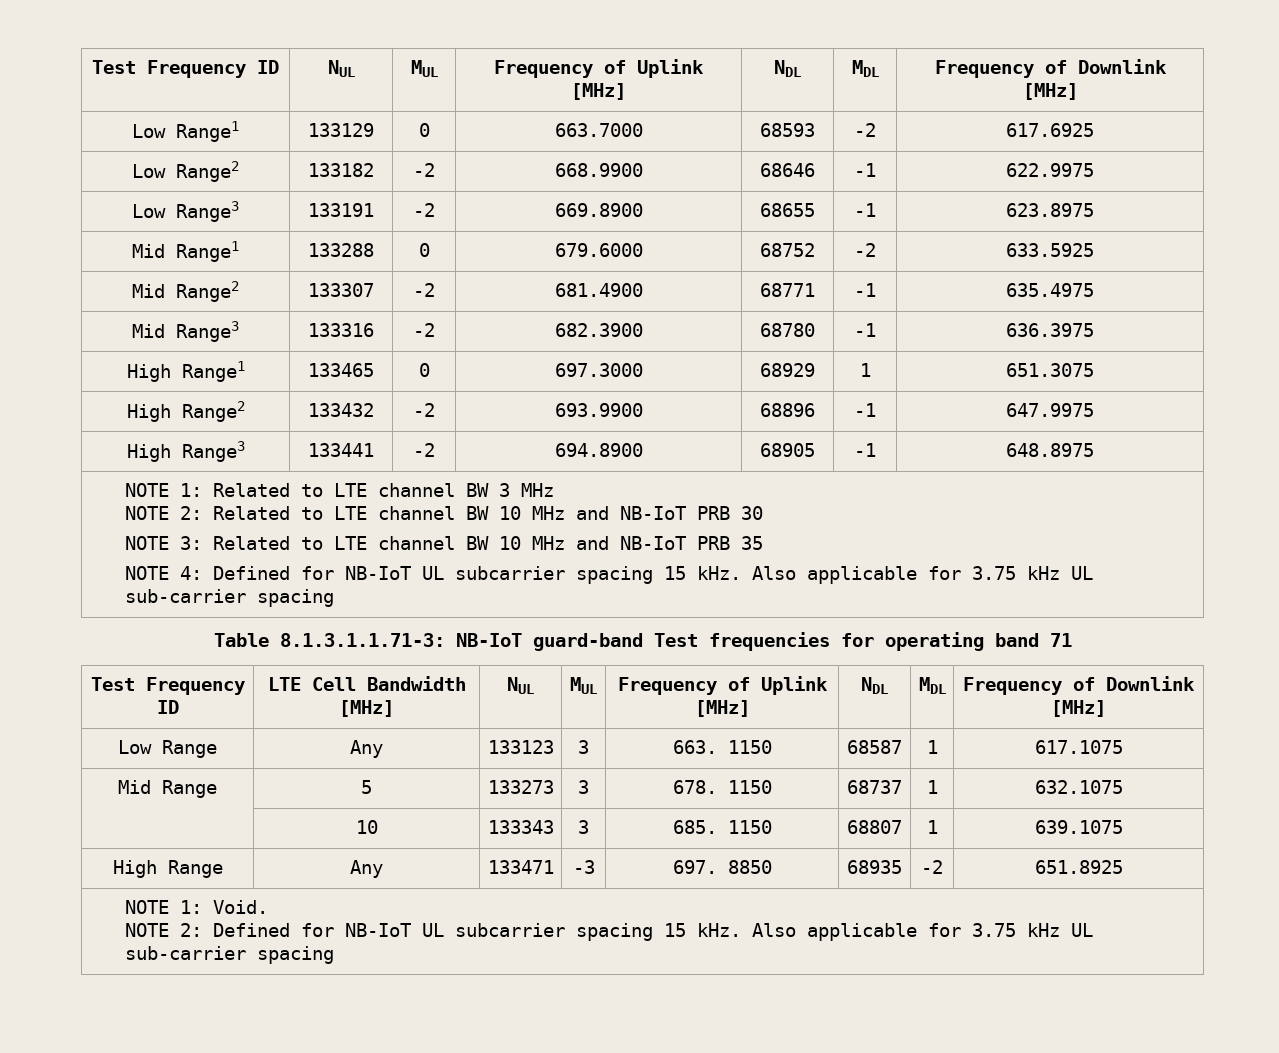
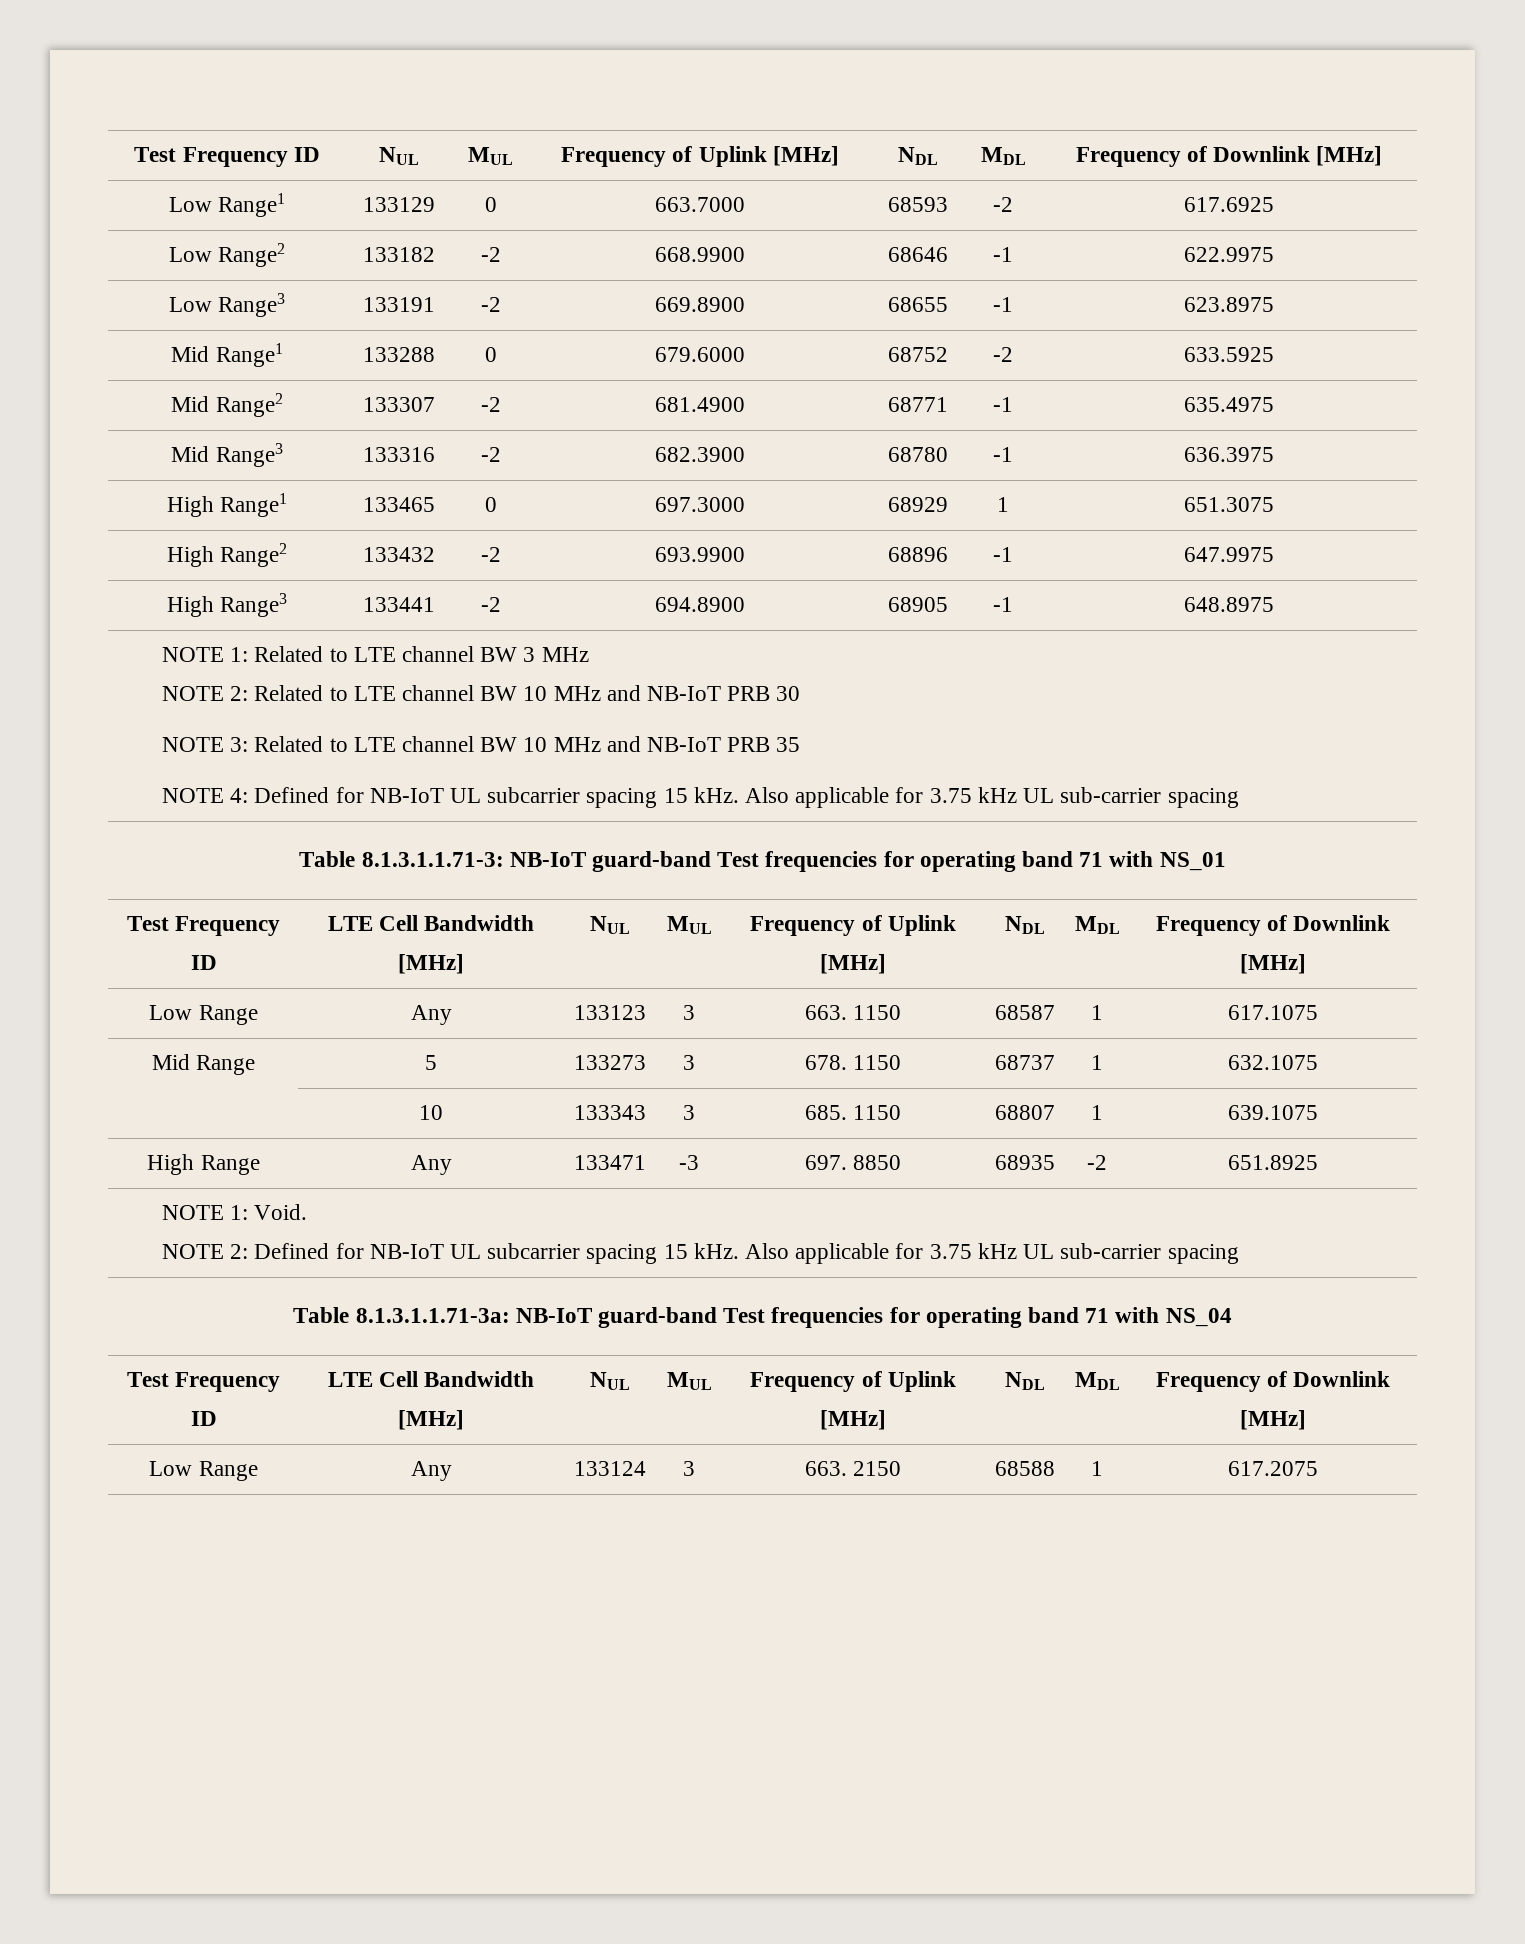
(1072, 640) none -> [1109,851,1226,871] with NS_01
(334, 955) none -> [293,1307,1232,1328] [126,1372,281,1392] [190,1411,217,1426] [327,1371,535,1387] [398,1410,464,1430] [590,1372,630,1390] [666,1372,712,1390] [750,1371,956,1392] [820,1410,886,1430] [1004,1372,1045,1390] [1074,1372,1120,1390] [1155,1371,1391,1392] [1240,1410,1306,1430] [149,1461,258,1481] [410,1461,452,1481] [574,1461,646,1476] [683,1461,695,1476] [804,1461,902,1476] [994,1461,1055,1476] [1091,1461,1103,1476] [1228,1461,1318,1476] // Table 8.1.3.1.1.71-3a: NB-IoT guard-band Test frequencies for operating band 71 with NS_04 // Test Frequency ID | LTE Cell Bandwidth [MHz] | NUL | MUL | Frequency of Uplink [MHz] | NDL | MDL | Frequency of Downlink [MHz] // Low Range | Any | 133124 | 3 | 663. 2150 | 68588 | 1 | 617.2075

